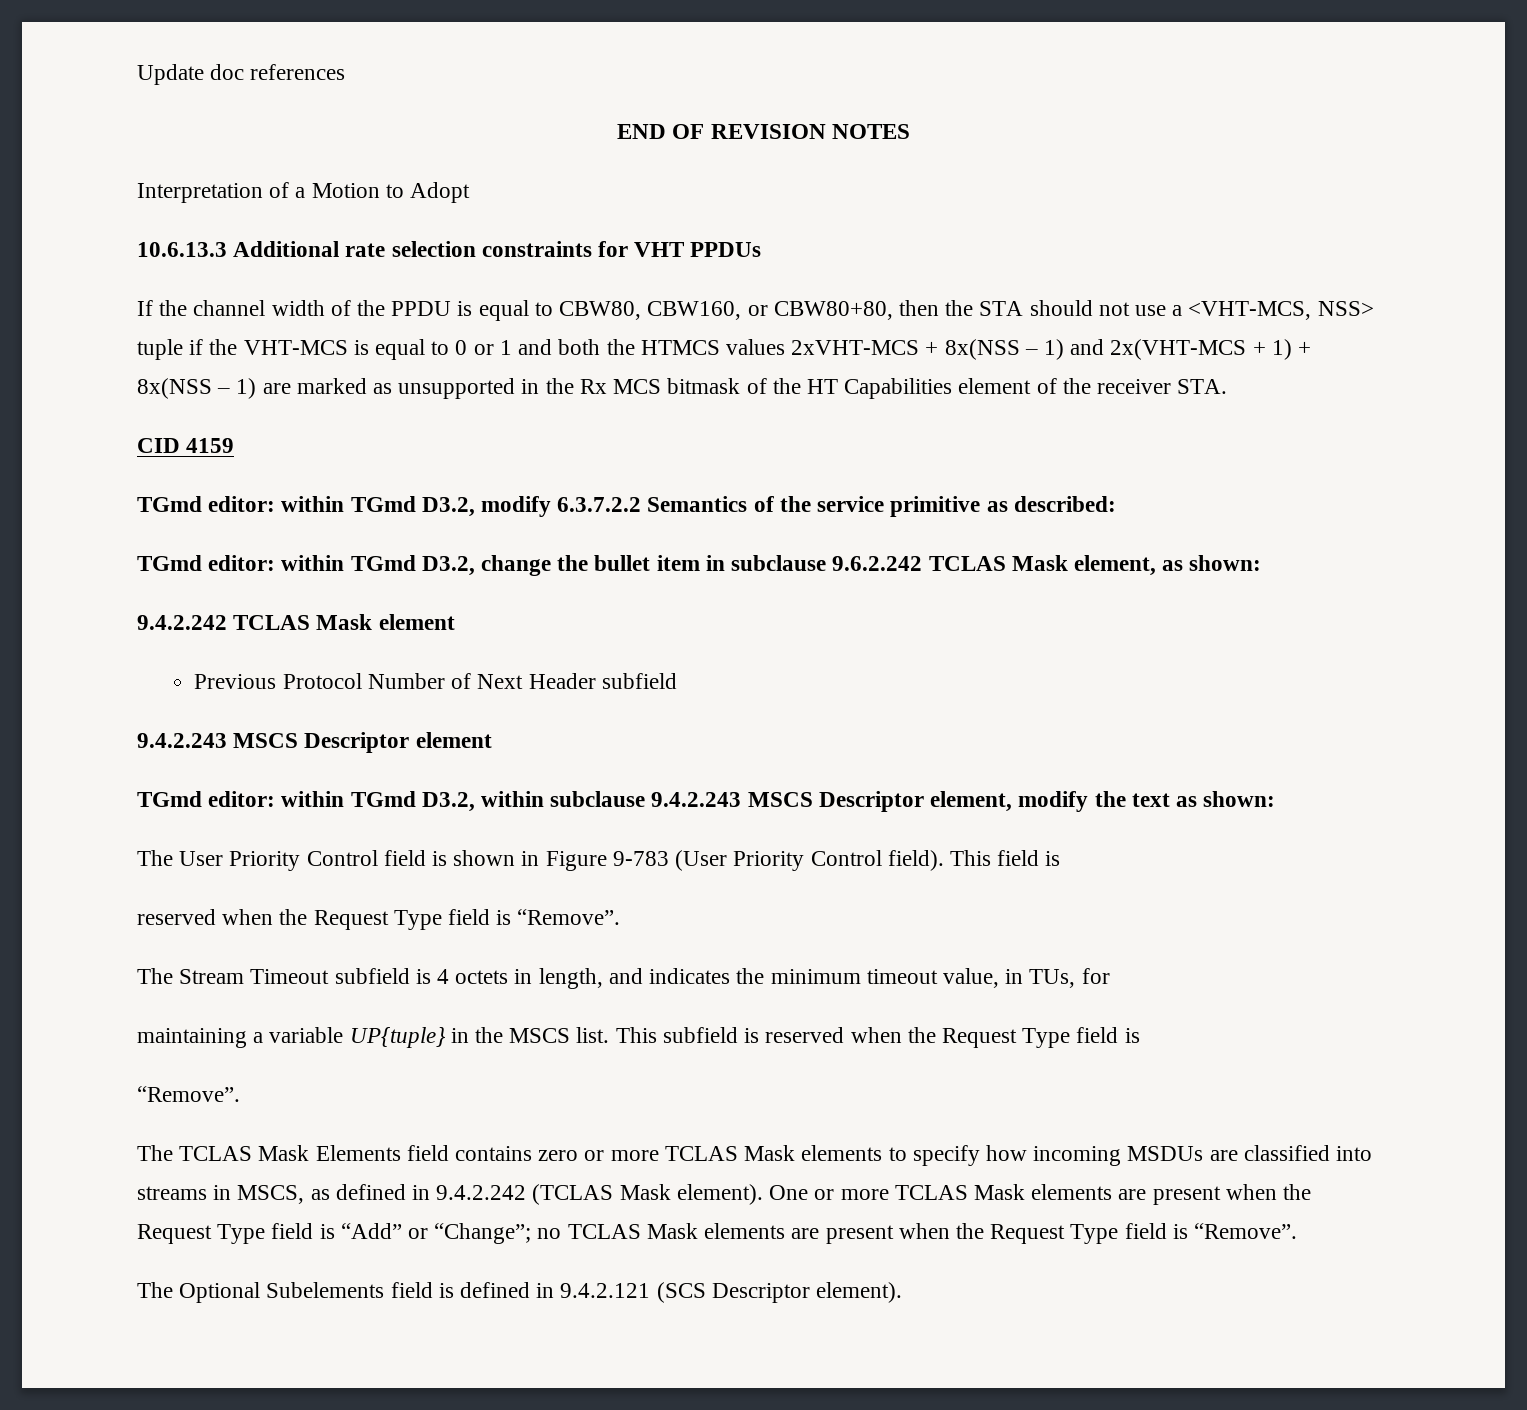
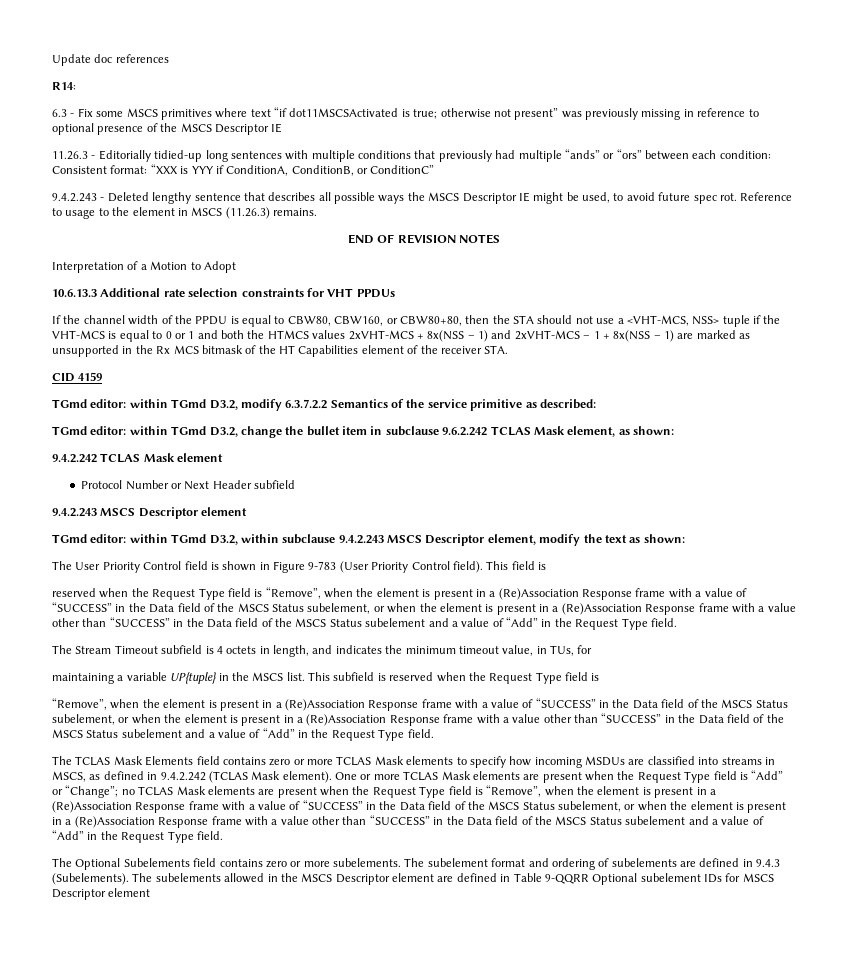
(346, 72) none -> [52,82,76,90] [52,107,759,120] [52,123,283,135] [52,149,771,162] [52,164,435,176] [52,192,793,204] [52,207,317,219] // R14: // 6.3 - Fix some MSCS primitives where text “if dot11MSCSActivated is true; otherwise not present” was previously missing in reference to optional presence of the MSCS Descriptor IE // 11.26.3 - Editorially tidied-up long sentences with multiple conditions that previously had multiple “ands” or “ors” between each condition: Consistent format: “XXX is YYY if ConditionA, ConditionB, or ConditionC” // 9.4.2.243 - Deleted lengthy sentence that describes all possible ways the MSCS Descriptor IE might be used, to avoid future spec rot. Reference to usage to the element in MSCS (11.26.3) remains.
[1110,339,1292,360] 2x(VHT-MCS + 1) -> [514,330,600,340] 2xVHT-MCS – 1
[194,674,277,689] Previous -> (224, 457) none
[451,673,472,689] of -> [171,483,183,489] or
[517,909,621,925] “Remove”. -> [265,587,747,600] [52,602,796,615] [52,617,677,630] “Remove”, when the element is present in a (Re)Association Response frame with a value of “SUCCESS” in the Data field of the MSCS Status subelement, or when the element is present in a (Re)Association Response frame with a value other than “SUCCESS” in the Data field of the MSCS Status subelement and a value of “Add” in the Request Type field.
[137,1086,240,1102] “Remove”. -> [52,698,788,711] [52,713,784,726] [52,728,434,741] “Remove”, when the element is present in a (Re)Association Response frame with a value of “SUCCESS” in the Data field of the MSCS Status subelement, or when the element is present in a (Re)Association Response frame with a value other than “SUCCESS” in the Data field of the MSCS Status subelement and a value of “Add” in the Request Type field.
[1193,1223,1297,1239] [137,1282,903,1303] “Remove”. // The Optional Subelements field is defined in 9.4.2.121 (SCS Descriptor element). -> [486,785,716,798] [52,800,787,813] [52,815,764,828] [52,830,223,843] [52,858,781,870] [52,873,774,885] [52,888,151,900] “Remove”, when the element is present in a (Re)Association Response frame with a value of “SUCCESS” in the Data field of the MSCS Status subelement, or when the element is present in a (Re)Association Response frame with a value other than “SUCCESS” in the Data field of the MSCS Status subelement and a value of “Add” in the Request Type field. // The Optional Subelements field contains zero or more subelements. The subelement format and ordering of subelements are defined in 9.4.3 (Subelements). The subelements allowed in the MSCS Descriptor element are defined in Table 9-QQRR Optional subelement IDs for MSCS Descriptor element

